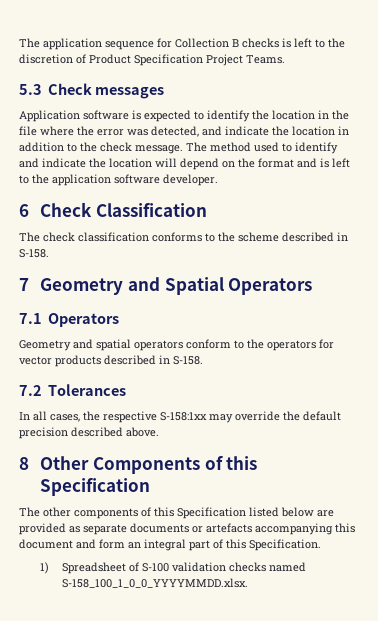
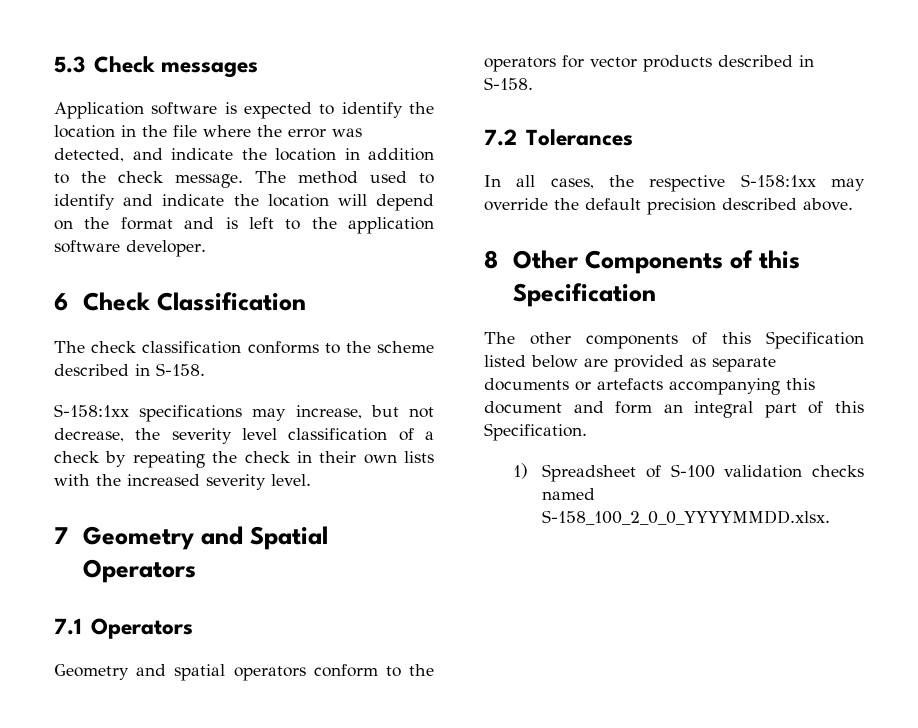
[19,38,345,50] [19,54,285,66] The application sequence for Collection B checks is left to the discretion of Product Specification Project Teams. // -> (54, 64) none
(49, 253) none -> [54,404,434,422] [54,428,434,444] [54,451,434,468] [54,474,311,490] // S-158:1xx specifications may increase, but not decrease, the severity level classification of a check by repeating the check in their own lists with the increased severity level.
[61,578,248,588] S-158_100_1_0_0_YYYYMMDD.xlsx. -> [542,510,831,525] S-158_100_2_0_0_YYYYMMDD.xlsx.

